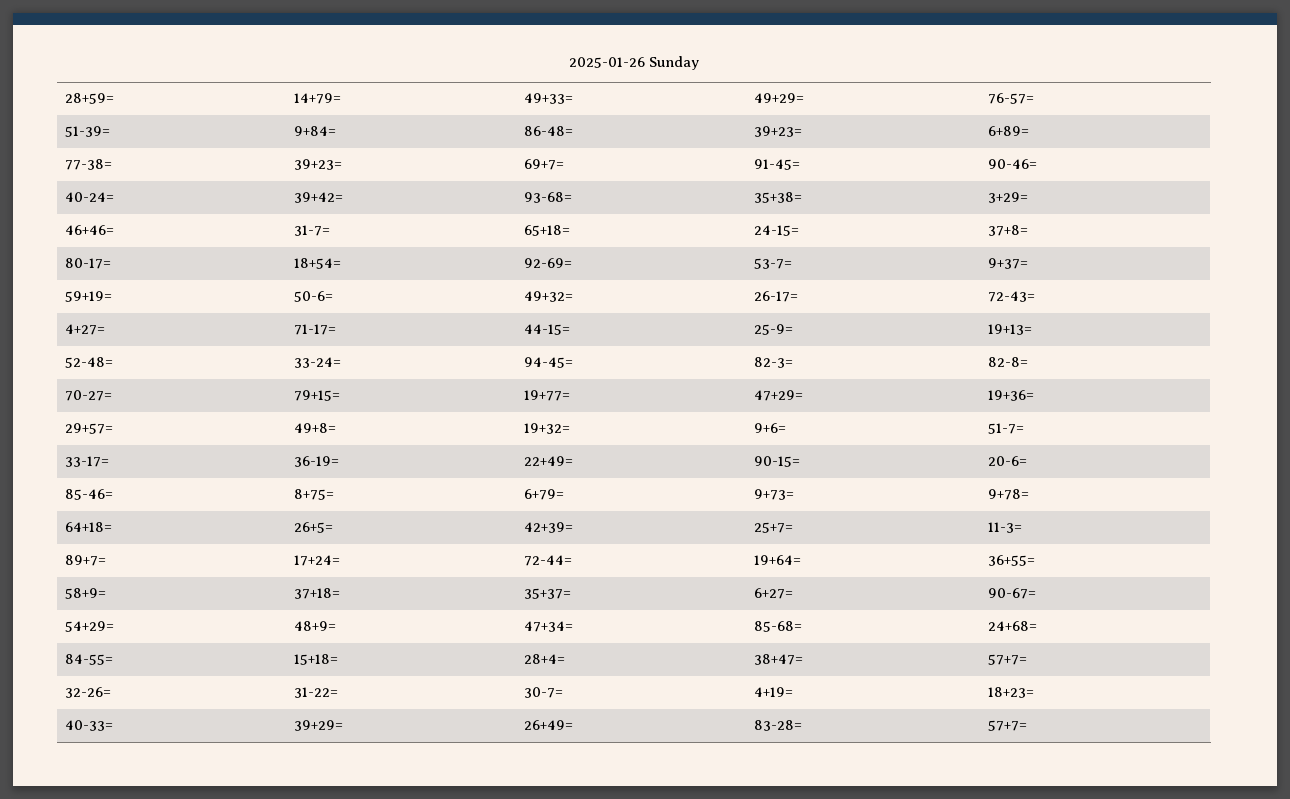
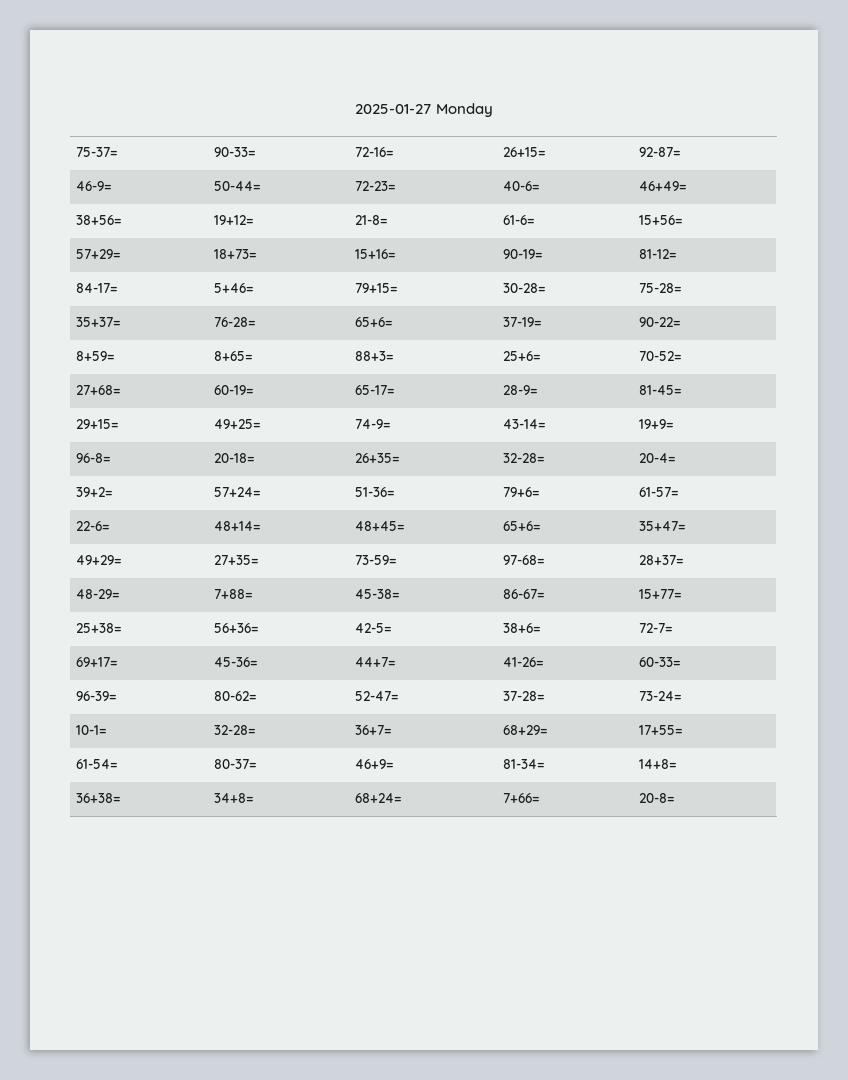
[569,56,699,70] [64,93,114,104] [293,93,341,104] [523,93,573,104] [753,93,804,103] [987,93,1034,104] [64,126,110,137] [293,126,336,136] [523,126,573,136] [753,126,802,137] [987,126,1029,136] [64,159,112,170] [293,159,342,170] [523,159,564,170] [753,159,800,170] [987,159,1037,169] [64,192,114,202] [293,192,343,203] [523,192,572,203] [753,192,802,203] [987,192,1028,203] [64,225,114,235] [293,225,330,236] [523,225,570,236] [753,225,799,236] [987,225,1028,236] [64,258,111,269] [293,258,341,269] [523,258,572,268] [753,258,792,269] [987,258,1028,269] [64,291,112,302] [293,291,333,302] [523,291,573,302] [753,291,798,302] [987,291,1035,302] [64,324,105,335] [293,324,336,335] [523,324,570,335] [753,324,793,335] [987,324,1032,335] [64,357,113,368] [293,357,341,368] [523,357,573,368] [753,357,793,368] [987,357,1028,367] [64,390,112,401] [293,390,340,401] [523,390,570,401] [753,390,803,401] [987,390,1034,401] [64,423,113,434] [293,423,336,433] [523,423,570,434] [753,423,786,433] [987,423,1024,434] [64,456,109,467] [293,456,339,467] [523,456,573,466] [753,456,800,467] [987,456,1027,466] [64,489,113,500] [293,489,334,500] [523,489,564,500] [753,489,794,500] [987,489,1029,500] [64,522,112,532] [293,522,333,533] [523,522,573,533] [753,522,793,533] [987,522,1022,533] [64,555,106,566] [293,555,340,566] [523,555,572,566] [753,555,801,565] [987,555,1035,566] [64,588,106,599] [293,588,340,599] [523,588,571,599] [753,588,793,599] [987,588,1036,599] [64,621,114,632] [293,621,336,631] [523,621,573,632] [753,621,802,632] [987,621,1037,631] [64,654,113,665] [293,654,338,665] [523,654,565,664] [753,654,803,665] [987,654,1027,665] [64,687,111,698] [293,687,338,698] [523,687,563,698] [753,687,793,697] [987,687,1034,698] [64,720,113,731] [293,720,343,731] [523,720,573,730] [753,720,802,731] [987,720,1027,731] 2025-01-26 Sunday // 28+59= | 14+79= | 49+33= | 49+29= | 76-57= // 51-39= | 9+84= | 86-48= | 39+23= | 6+89= // 77-38= | 39+23= | 69+7= | 91-45= | 90-46= // 40-24= | 39+42= | 93-68= | 35+38= | 3+29= // 46+46= | 31-7= | 65+18= | 24-15= | 37+8= // 80-17= | 18+54= | 92-69= | 53-7= | 9+37= // 59+19= | 50-6= | 49+32= | 26-17= | 72-43= // 4+27= | 71-17= | 44-15= | 25-9= | 19+13= // 52-48= | 33-24= | 94-45= | 82-3= | 82-8= // 70-27= | 79+15= | 19+77= | 47+29= | 19+36= // 29+57= | 49+8= | 19+32= | 9+6= | 51-7= // 33-17= | 36-19= | 22+49= | 90-15= | 20-6= // 85-46= | 8+75= | 6+79= | 9+73= | 9+78= // 64+18= | 26+5= | 42+39= | 25+7= | 11-3= // 89+7= | 17+24= | 72-44= | 19+64= | 36+55= // 58+9= | 37+18= | 35+37= | 6+27= | 90-67= // 54+29= | 48+9= | 47+34= | 85-68= | 24+68= // 84-55= | 15+18= | 28+4= | 38+47= | 57+7= // 32-26= | 31-22= | 30-7= | 4+19= | 18+23= // 40-33= | 39+29= | 26+49= | 83-28= | 57+7= -> [355,103,493,117] [76,147,119,157] [214,147,257,157] [355,147,395,157] [503,147,547,157] [639,147,682,157] [76,181,113,191] [214,181,262,191] [355,181,397,191] [503,181,541,191] [639,181,688,191] [76,215,123,225] [214,215,255,225] [355,215,389,225] [503,215,536,225] [639,215,684,225] [76,249,122,259] [214,249,258,259] [355,249,397,259] [503,249,544,259] [639,249,678,259] [76,283,119,293] [214,283,255,293] [355,283,399,293] [503,283,547,293] [639,283,683,293] [76,317,122,327] [214,317,257,327] [355,317,394,327] [503,317,543,327] [639,317,682,327] [76,351,116,361] [214,351,254,361] [355,351,395,361] [503,351,542,361] [639,351,683,361] [76,385,122,395] [214,385,255,395] [355,385,396,395] [503,385,539,395] [639,385,683,395] [76,419,120,429] [214,419,262,429] [355,419,392,429] [503,419,547,429] [639,419,675,429] [76,453,112,463] [214,453,256,463] [355,453,401,463] [503,453,546,463] [639,453,677,463] [76,487,114,497] [214,487,262,497] [355,487,396,497] [503,487,541,497] [639,487,680,497] [76,521,111,531] [214,521,262,531] [355,521,406,531] [503,521,542,531] [639,521,687,531] [76,555,123,565] [214,555,260,565] [355,555,398,565] [503,555,546,565] [639,555,685,565] [76,589,121,599] [214,589,254,599] [355,589,401,599] [503,589,546,599] [639,589,683,599] [76,623,123,633] [214,623,260,633] [355,623,393,633] [503,623,542,633] [639,623,674,633] [76,657,119,667] [214,657,259,667] [355,657,397,667] [503,657,545,667] [639,657,682,667] [76,691,118,701] [214,691,258,701] [355,691,400,701] [503,691,546,701] [639,691,683,701] [76,725,108,735] [214,725,257,735] [355,725,393,735] [503,725,549,735] [639,725,684,735] [76,759,119,769] [214,759,258,769] [355,759,395,769] [503,759,546,769] [639,759,678,769] [76,793,122,803] [214,793,255,803] [355,793,403,803] [503,793,541,803] [639,793,676,803] 2025-01-27 Monday // 75-37= | 90-33= | 72-16= | 26+15= | 92-87= // 46-9= | 50-44= | 72-23= | 40-6= | 46+49= // 38+56= | 19+12= | 21-8= | 61-6= | 15+56= // 57+29= | 18+73= | 15+16= | 90-19= | 81-12= // 84-17= | 5+46= | 79+15= | 30-28= | 75-28= // 35+37= | 76-28= | 65+6= | 37-19= | 90-22= // 8+59= | 8+65= | 88+3= | 25+6= | 70-52= // 27+68= | 60-19= | 65-17= | 28-9= | 81-45= // 29+15= | 49+25= | 74-9= | 43-14= | 19+9= // 96-8= | 20-18= | 26+35= | 32-28= | 20-4= // 39+2= | 57+24= | 51-36= | 79+6= | 61-57= // 22-6= | 48+14= | 48+45= | 65+6= | 35+47= // 49+29= | 27+35= | 73-59= | 97-68= | 28+37= // 48-29= | 7+88= | 45-38= | 86-67= | 15+77= // 25+38= | 56+36= | 42-5= | 38+6= | 72-7= // 69+17= | 45-36= | 44+7= | 41-26= | 60-33= // 96-39= | 80-62= | 52-47= | 37-28= | 73-24= // 10-1= | 32-28= | 36+7= | 68+29= | 17+55= // 61-54= | 80-37= | 46+9= | 81-34= | 14+8= // 36+38= | 34+8= | 68+24= | 7+66= | 20-8=

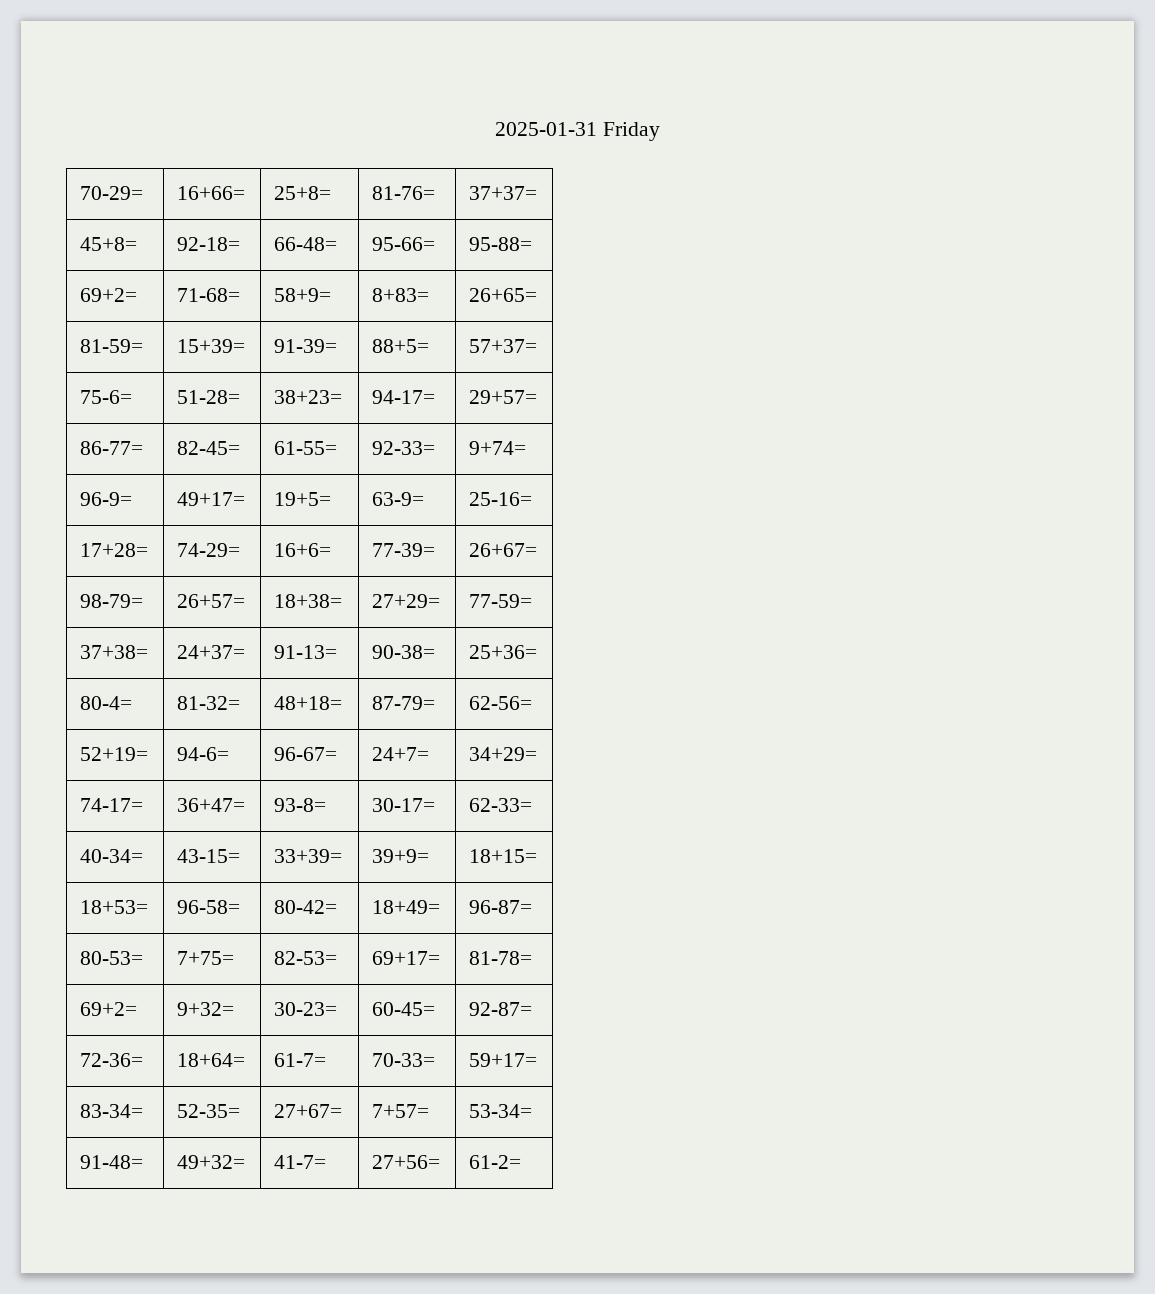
[355,103,493,117] [76,147,119,157] [214,147,257,157] [355,147,395,157] [503,147,547,157] [639,147,682,157] [76,181,113,191] [214,181,262,191] [355,181,397,191] [503,181,541,191] [639,181,688,191] [76,215,123,225] [214,215,255,225] [355,215,389,225] [503,215,536,225] [639,215,684,225] [76,249,122,259] [214,249,258,259] [355,249,397,259] [503,249,544,259] [639,249,678,259] [76,283,119,293] [214,283,255,293] [355,283,399,293] [503,283,547,293] [639,283,683,293] [76,317,122,327] [214,317,257,327] [355,317,394,327] [503,317,543,327] [639,317,682,327] [76,351,116,361] [214,351,254,361] [355,351,395,361] [503,351,542,361] [639,351,683,361] [76,385,122,395] [214,385,255,395] [355,385,396,395] [503,385,539,395] [639,385,683,395] [76,419,120,429] [214,419,262,429] [355,419,392,429] [503,419,547,429] [639,419,675,429] [76,453,112,463] [214,453,256,463] [355,453,401,463] [503,453,546,463] [639,453,677,463] [76,487,114,497] [214,487,262,497] [355,487,396,497] [503,487,541,497] [639,487,680,497] [76,521,111,531] [214,521,262,531] [355,521,406,531] [503,521,542,531] [639,521,687,531] [76,555,123,565] [214,555,260,565] [355,555,398,565] [503,555,546,565] [639,555,685,565] [76,589,121,599] [214,589,254,599] [355,589,401,599] [503,589,546,599] [639,589,683,599] [76,623,123,633] [214,623,260,633] [355,623,393,633] [503,623,542,633] [639,623,674,633] [76,657,119,667] [214,657,259,667] [355,657,397,667] [503,657,545,667] [639,657,682,667] [76,691,118,701] [214,691,258,701] [355,691,400,701] [503,691,546,701] [639,691,683,701] [76,725,108,735] [214,725,257,735] [355,725,393,735] [503,725,549,735] [639,725,684,735] [76,759,119,769] [214,759,258,769] [355,759,395,769] [503,759,546,769] [639,759,678,769] [76,793,122,803] [214,793,255,803] [355,793,403,803] [503,793,541,803] [639,793,676,803] 2025-01-27 Monday // 75-37= | 90-33= | 72-16= | 26+15= | 92-87= // 46-9= | 50-44= | 72-23= | 40-6= | 46+49= // 38+56= | 19+12= | 21-8= | 61-6= | 15+56= // 57+29= | 18+73= | 15+16= | 90-19= | 81-12= // 84-17= | 5+46= | 79+15= | 30-28= | 75-28= // 35+37= | 76-28= | 65+6= | 37-19= | 90-22= // 8+59= | 8+65= | 88+3= | 25+6= | 70-52= // 27+68= | 60-19= | 65-17= | 28-9= | 81-45= // 29+15= | 49+25= | 74-9= | 43-14= | 19+9= // 96-8= | 20-18= | 26+35= | 32-28= | 20-4= // 39+2= | 57+24= | 51-36= | 79+6= | 61-57= // 22-6= | 48+14= | 48+45= | 65+6= | 35+47= // 49+29= | 27+35= | 73-59= | 97-68= | 28+37= // 48-29= | 7+88= | 45-38= | 86-67= | 15+77= // 25+38= | 56+36= | 42-5= | 38+6= | 72-7= // 69+17= | 45-36= | 44+7= | 41-26= | 60-33= // 96-39= | 80-62= | 52-47= | 37-28= | 73-24= // 10-1= | 32-28= | 36+7= | 68+29= | 17+55= // 61-54= | 80-37= | 46+9= | 81-34= | 14+8= // 36+38= | 34+8= | 68+24= | 7+66= | 20-8= -> [495,122,660,141] [80,186,144,200] [177,186,246,200] [274,186,332,200] [372,186,436,200] [469,186,538,200] [80,237,138,251] [177,237,241,251] [274,237,338,251] [372,237,436,251] [469,237,533,251] [80,288,138,302] [177,288,241,302] [274,288,332,302] [372,288,430,302] [469,288,538,302] [80,339,144,353] [177,339,246,353] [274,339,338,353] [372,339,430,353] [469,339,538,353] [80,390,133,404] [177,390,241,404] [274,390,343,404] [372,390,436,404] [469,390,538,404] [80,441,144,455] [177,441,241,455] [274,441,338,455] [372,441,436,455] [469,441,527,455] [80,492,133,506] [177,492,246,506] [274,492,332,506] [372,492,425,506] [469,492,533,506] [80,543,149,557] [177,543,241,557] [274,543,332,557] [372,543,436,557] [469,543,538,557] [80,594,144,608] [177,594,246,608] [274,594,343,608] [372,594,441,608] [469,594,533,608] [80,645,149,659] [177,645,246,659] [274,645,338,659] [372,645,436,659] [469,645,538,659] [80,696,133,710] [177,696,241,710] [274,696,343,710] [372,696,436,710] [469,696,533,710] [80,747,149,761] [177,747,230,761] [274,747,338,761] [372,747,430,761] [469,747,538,761] [80,798,144,812] [177,798,246,812] [274,798,327,812] [372,798,436,812] [469,798,533,812] [80,849,144,863] [177,849,241,863] [274,849,343,863] [372,849,430,863] [469,849,538,863] [80,900,149,914] [177,900,241,914] [274,900,338,914] [372,900,441,914] [469,900,533,914] [80,951,144,965] [177,951,235,965] [274,951,338,965] [372,951,441,965] [469,951,533,965] [80,1002,138,1016] [177,1002,235,1016] [274,1002,338,1016] [372,1002,436,1016] [469,1002,533,1016] [80,1053,144,1067] [177,1053,246,1067] [274,1053,327,1067] [372,1053,436,1067] [469,1053,538,1067] [80,1104,144,1118] [177,1104,241,1118] [274,1104,343,1118] [372,1104,430,1118] [469,1104,533,1118] [80,1155,144,1169] [177,1155,246,1169] [274,1155,327,1169] [372,1155,441,1169] [469,1155,522,1169] 2025-01-31 Friday // 70-29= | 16+66= | 25+8= | 81-76= | 37+37= // 45+8= | 92-18= | 66-48= | 95-66= | 95-88= // 69+2= | 71-68= | 58+9= | 8+83= | 26+65= // 81-59= | 15+39= | 91-39= | 88+5= | 57+37= // 75-6= | 51-28= | 38+23= | 94-17= | 29+57= // 86-77= | 82-45= | 61-55= | 92-33= | 9+74= // 96-9= | 49+17= | 19+5= | 63-9= | 25-16= // 17+28= | 74-29= | 16+6= | 77-39= | 26+67= // 98-79= | 26+57= | 18+38= | 27+29= | 77-59= // 37+38= | 24+37= | 91-13= | 90-38= | 25+36= // 80-4= | 81-32= | 48+18= | 87-79= | 62-56= // 52+19= | 94-6= | 96-67= | 24+7= | 34+29= // 74-17= | 36+47= | 93-8= | 30-17= | 62-33= // 40-34= | 43-15= | 33+39= | 39+9= | 18+15= // 18+53= | 96-58= | 80-42= | 18+49= | 96-87= // 80-53= | 7+75= | 82-53= | 69+17= | 81-78= // 69+2= | 9+32= | 30-23= | 60-45= | 92-87= // 72-36= | 18+64= | 61-7= | 70-33= | 59+17= // 83-34= | 52-35= | 27+67= | 7+57= | 53-34= // 91-48= | 49+32= | 41-7= | 27+56= | 61-2=

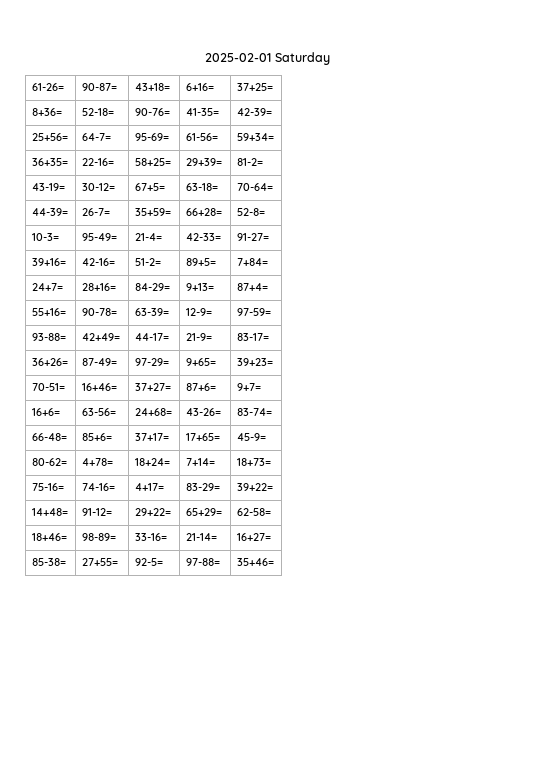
[495,122,660,141] [80,186,144,200] [177,186,246,200] [274,186,332,200] [372,186,436,200] [469,186,538,200] [80,237,138,251] [177,237,241,251] [274,237,338,251] [372,237,436,251] [469,237,533,251] [80,288,138,302] [177,288,241,302] [274,288,332,302] [372,288,430,302] [469,288,538,302] [80,339,144,353] [177,339,246,353] [274,339,338,353] [372,339,430,353] [469,339,538,353] [80,390,133,404] [177,390,241,404] [274,390,343,404] [372,390,436,404] [469,390,538,404] [80,441,144,455] [177,441,241,455] [274,441,338,455] [372,441,436,455] [469,441,527,455] [80,492,133,506] [177,492,246,506] [274,492,332,506] [372,492,425,506] [469,492,533,506] [80,543,149,557] [177,543,241,557] [274,543,332,557] [372,543,436,557] [469,543,538,557] [80,594,144,608] [177,594,246,608] [274,594,343,608] [372,594,441,608] [469,594,533,608] [80,645,149,659] [177,645,246,659] [274,645,338,659] [372,645,436,659] [469,645,538,659] [80,696,133,710] [177,696,241,710] [274,696,343,710] [372,696,436,710] [469,696,533,710] [80,747,149,761] [177,747,230,761] [274,747,338,761] [372,747,430,761] [469,747,538,761] [80,798,144,812] [177,798,246,812] [274,798,327,812] [372,798,436,812] [469,798,533,812] [80,849,144,863] [177,849,241,863] [274,849,343,863] [372,849,430,863] [469,849,538,863] [80,900,149,914] [177,900,241,914] [274,900,338,914] [372,900,441,914] [469,900,533,914] [80,951,144,965] [177,951,235,965] [274,951,338,965] [372,951,441,965] [469,951,533,965] [80,1002,138,1016] [177,1002,235,1016] [274,1002,338,1016] [372,1002,436,1016] [469,1002,533,1016] [80,1053,144,1067] [177,1053,246,1067] [274,1053,327,1067] [372,1053,436,1067] [469,1053,538,1067] [80,1104,144,1118] [177,1104,241,1118] [274,1104,343,1118] [372,1104,430,1118] [469,1104,533,1118] [80,1155,144,1169] [177,1155,246,1169] [274,1155,327,1169] [372,1155,441,1169] [469,1155,522,1169] 2025-01-31 Friday // 70-29= | 16+66= | 25+8= | 81-76= | 37+37= // 45+8= | 92-18= | 66-48= | 95-66= | 95-88= // 69+2= | 71-68= | 58+9= | 8+83= | 26+65= // 81-59= | 15+39= | 91-39= | 88+5= | 57+37= // 75-6= | 51-28= | 38+23= | 94-17= | 29+57= // 86-77= | 82-45= | 61-55= | 92-33= | 9+74= // 96-9= | 49+17= | 19+5= | 63-9= | 25-16= // 17+28= | 74-29= | 16+6= | 77-39= | 26+67= // 98-79= | 26+57= | 18+38= | 27+29= | 77-59= // 37+38= | 24+37= | 91-13= | 90-38= | 25+36= // 80-4= | 81-32= | 48+18= | 87-79= | 62-56= // 52+19= | 94-6= | 96-67= | 24+7= | 34+29= // 74-17= | 36+47= | 93-8= | 30-17= | 62-33= // 40-34= | 43-15= | 33+39= | 39+9= | 18+15= // 18+53= | 96-58= | 80-42= | 18+49= | 96-87= // 80-53= | 7+75= | 82-53= | 69+17= | 81-78= // 69+2= | 9+32= | 30-23= | 60-45= | 92-87= // 72-36= | 18+64= | 61-7= | 70-33= | 59+17= // 83-34= | 52-35= | 27+67= | 7+57= | 53-34= // 91-48= | 49+32= | 41-7= | 27+56= | 61-2= -> [205,52,330,65] [31,83,64,91] [81,83,117,91] [134,83,170,91] [185,83,214,91] [236,83,273,91] [31,108,62,116] [81,108,114,116] [134,108,170,116] [185,108,219,116] [236,108,272,116] [31,133,68,141] [81,133,111,141] [134,133,169,141] [185,133,218,141] [236,133,274,141] [31,158,68,166] [81,158,114,166] [134,158,171,166] [185,158,222,166] [236,158,263,166] [31,183,65,191] [81,183,115,191] [134,183,165,191] [185,183,218,191] [236,183,273,191] [31,208,68,216] [81,208,110,216] [134,208,171,216] [185,208,222,216] [236,208,265,216] [31,233,59,241] [81,233,117,241] [134,233,162,241] [185,233,221,241] [236,233,269,241] [31,258,66,266] [81,258,115,266] [134,258,161,266] [185,258,216,266] [236,258,268,266] [31,283,63,291] [81,283,116,291] [134,283,170,291] [185,283,214,291] [236,283,268,291] [31,308,66,316] [81,308,117,316] [134,308,169,316] [185,308,212,316] [236,308,271,316] [31,333,66,341] [81,333,120,341] [134,333,169,341] [185,333,212,341] [236,333,269,341] [31,358,68,366] [81,358,117,366] [134,358,169,366] [185,358,216,366] [236,358,273,366] [31,383,65,391] [81,383,117,391] [134,383,171,391] [185,383,216,391] [236,383,261,391] [31,408,60,416] [81,408,116,416] [134,408,172,416] [185,408,221,416] [236,408,272,416] [31,433,67,441] [81,433,112,441] [134,433,169,441] [185,433,220,441] [236,433,266,441] [31,458,67,466] [81,458,113,466] [134,458,170,466] [185,458,215,466] [236,458,271,466] [31,483,64,491] [81,483,115,491] [134,483,164,491] [185,483,220,491] [236,483,273,491] [31,508,68,516] [81,508,112,516] [134,508,171,516] [185,508,222,516] [236,508,271,516] [31,533,67,541] [81,533,116,541] [134,533,167,541] [185,533,217,541] [236,533,271,541] [31,558,66,566] [81,558,118,566] [134,558,163,566] [185,558,220,566] [236,558,274,566] 2025-02-01 Saturday // 61-26= | 90-87= | 43+18= | 6+16= | 37+25= // 8+36= | 52-18= | 90-76= | 41-35= | 42-39= // 25+56= | 64-7= | 95-69= | 61-56= | 59+34= // 36+35= | 22-16= | 58+25= | 29+39= | 81-2= // 43-19= | 30-12= | 67+5= | 63-18= | 70-64= // 44-39= | 26-7= | 35+59= | 66+28= | 52-8= // 10-3= | 95-49= | 21-4= | 42-33= | 91-27= // 39+16= | 42-16= | 51-2= | 89+5= | 7+84= // 24+7= | 28+16= | 84-29= | 9+13= | 87+4= // 55+16= | 90-78= | 63-39= | 12-9= | 97-59= // 93-88= | 42+49= | 44-17= | 21-9= | 83-17= // 36+26= | 87-49= | 97-29= | 9+65= | 39+23= // 70-51= | 16+46= | 37+27= | 87+6= | 9+7= // 16+6= | 63-56= | 24+68= | 43-26= | 83-74= // 66-48= | 85+6= | 37+17= | 17+65= | 45-9= // 80-62= | 4+78= | 18+24= | 7+14= | 18+73= // 75-16= | 74-16= | 4+17= | 83-29= | 39+22= // 14+48= | 91-12= | 29+22= | 65+29= | 62-58= // 18+46= | 98-89= | 33-16= | 21-14= | 16+27= // 85-38= | 27+55= | 92-5= | 97-88= | 35+46=

